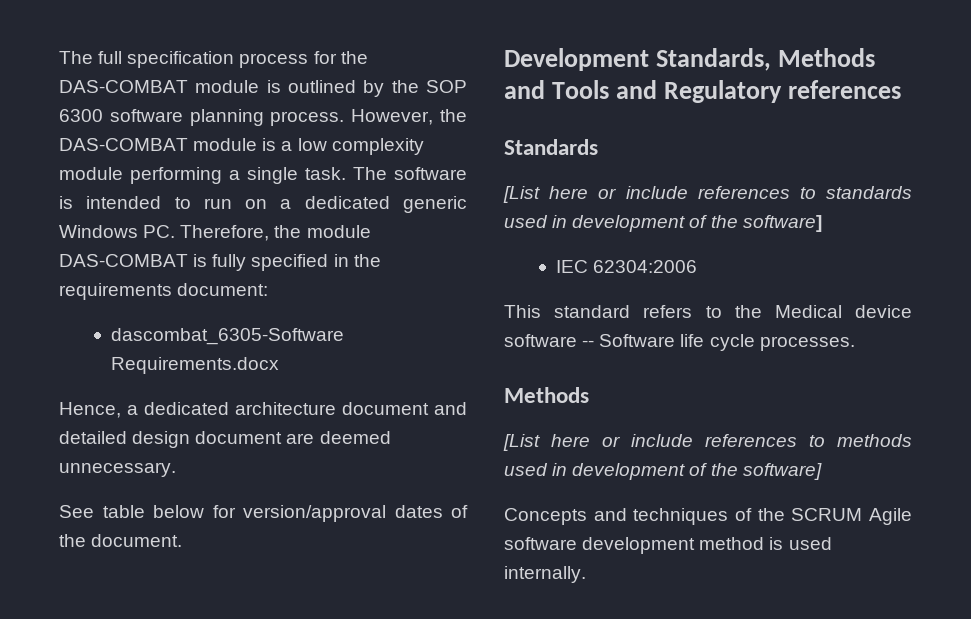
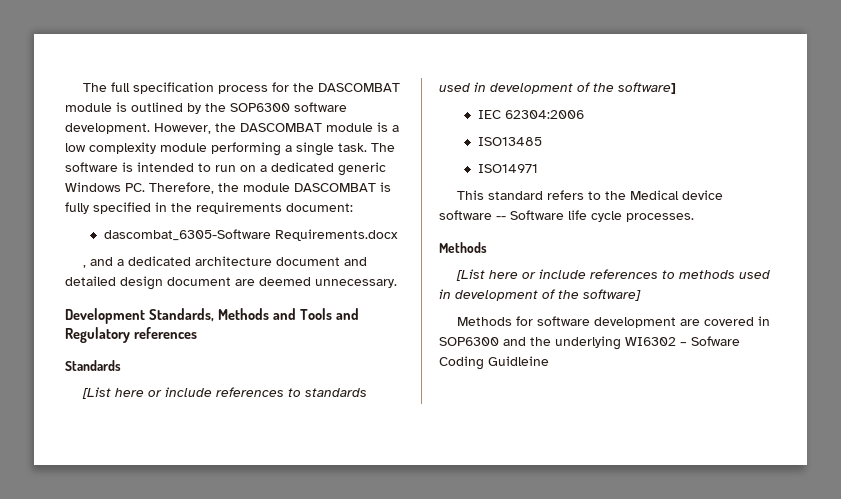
[59,80,188,93] DAS-COMBAT -> [318,83,401,92] DASCOMBAT
[425,80,467,93] [59,109,345,126] SOP 6300 software planning process. -> [230,102,347,112] [65,123,150,134] SOP6300 software development.
[59,138,188,151] DAS-COMBAT -> [240,123,322,132] DASCOMBAT
[59,254,188,267] DAS-COMBAT -> [294,183,376,192] DASCOMBAT
[59,402,121,418] Hence, -> [83,257,114,268] , and
[59,505,468,522] [59,534,183,547] // See table below for version/approval dates of the document. -> (397, 283) none
(697, 266) none -> [477,137,542,146] [477,164,538,173] // ISO13485 // ISO14971
[504,508,913,525] [504,537,832,554] [504,566,586,583] Concepts and techniques of the SCRUM Agile software development method is used internally. -> [457,316,771,328] [439,336,740,350] [439,356,549,370] Methods for software development are covered in SOP6300 and the underlying WI6302 – Sofware Coding Guidleine

